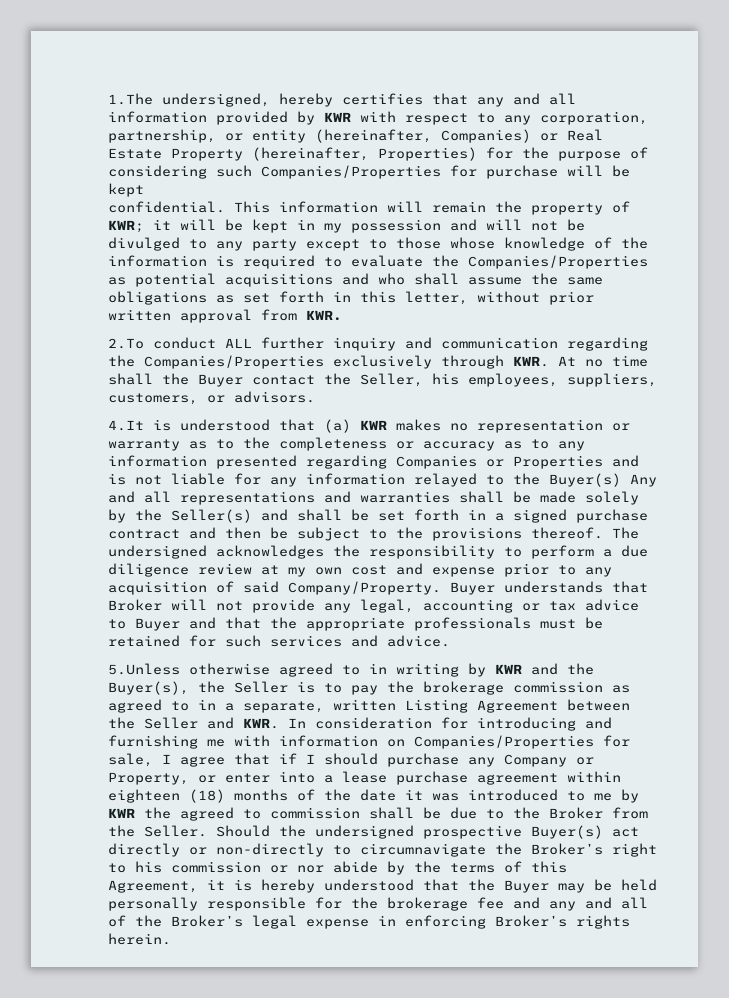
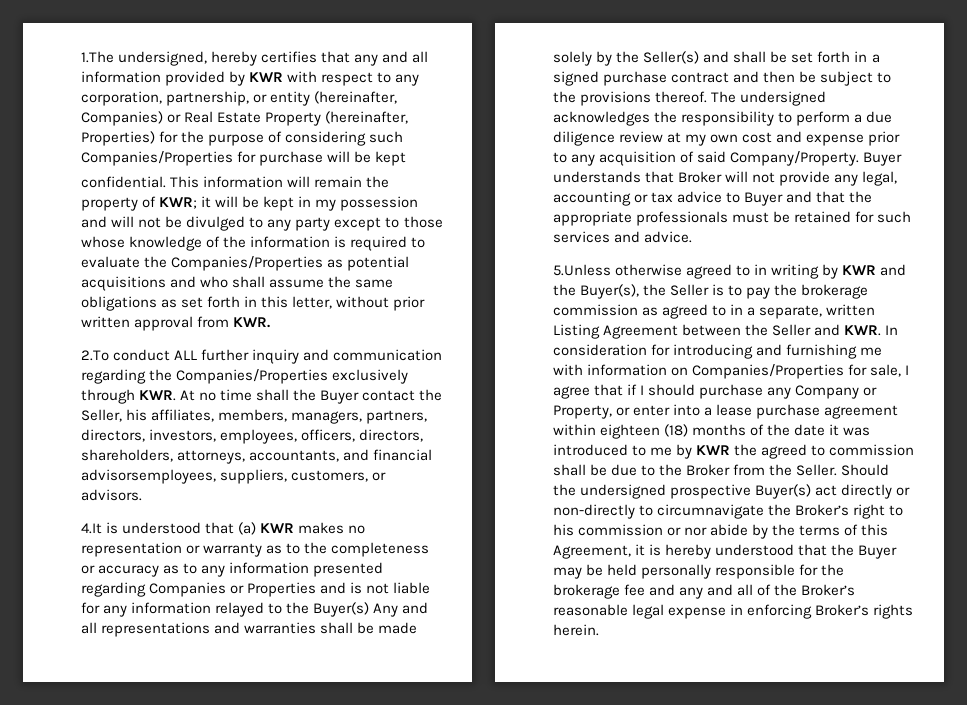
[468,373,559,387] employees, -> [151,409,428,424] [80,429,424,444] [80,449,433,464] [80,469,216,484] affiliates, members, managers, partners, directors, investors, employees, officers, directors, shareholders, attorneys, accountants, and financial advisorsemployees,
(244, 921) none -> [552,604,628,616] reasonable

